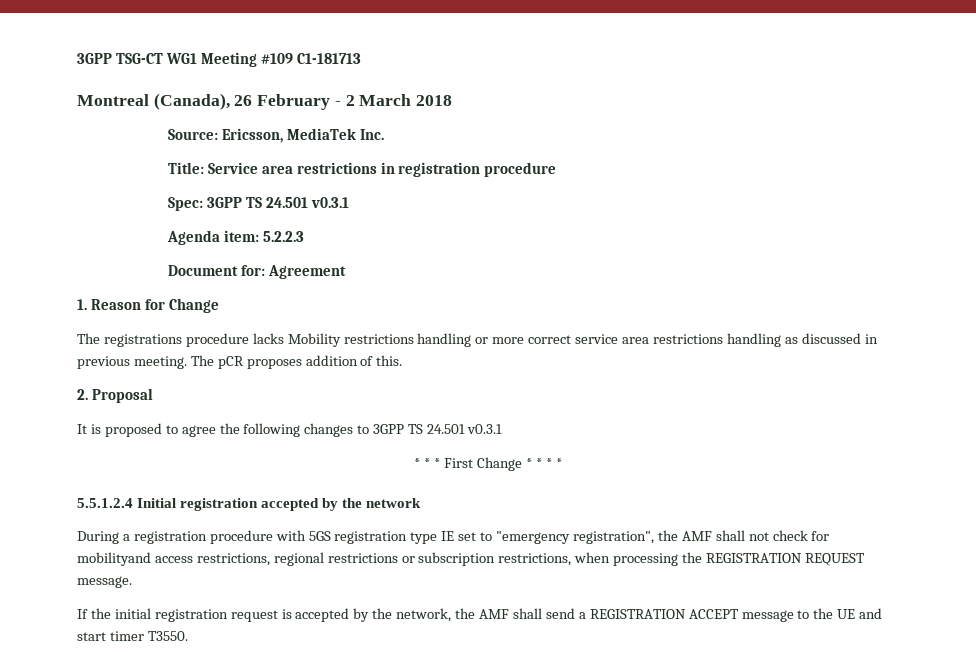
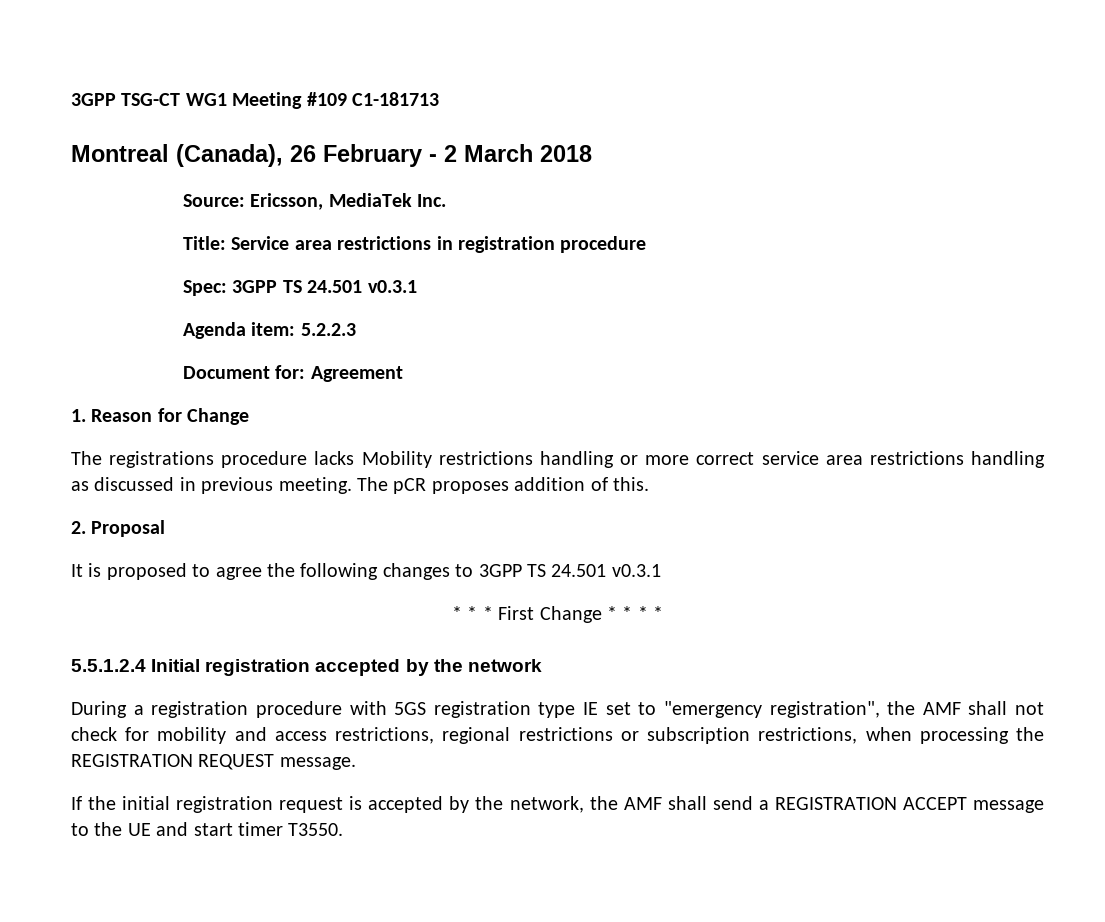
[77,552,151,566] mobilityand -> [157,727,267,744] mobility and

